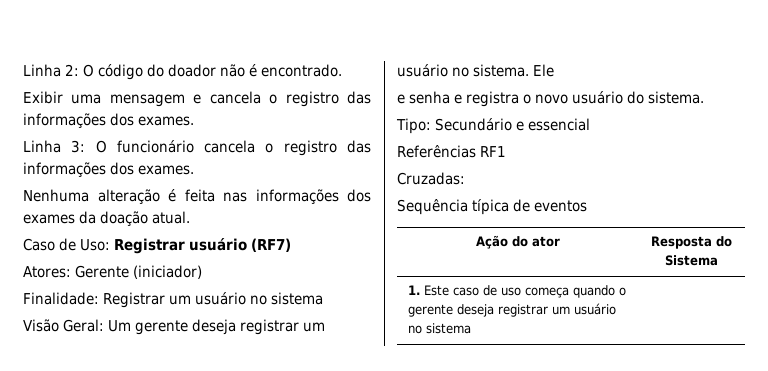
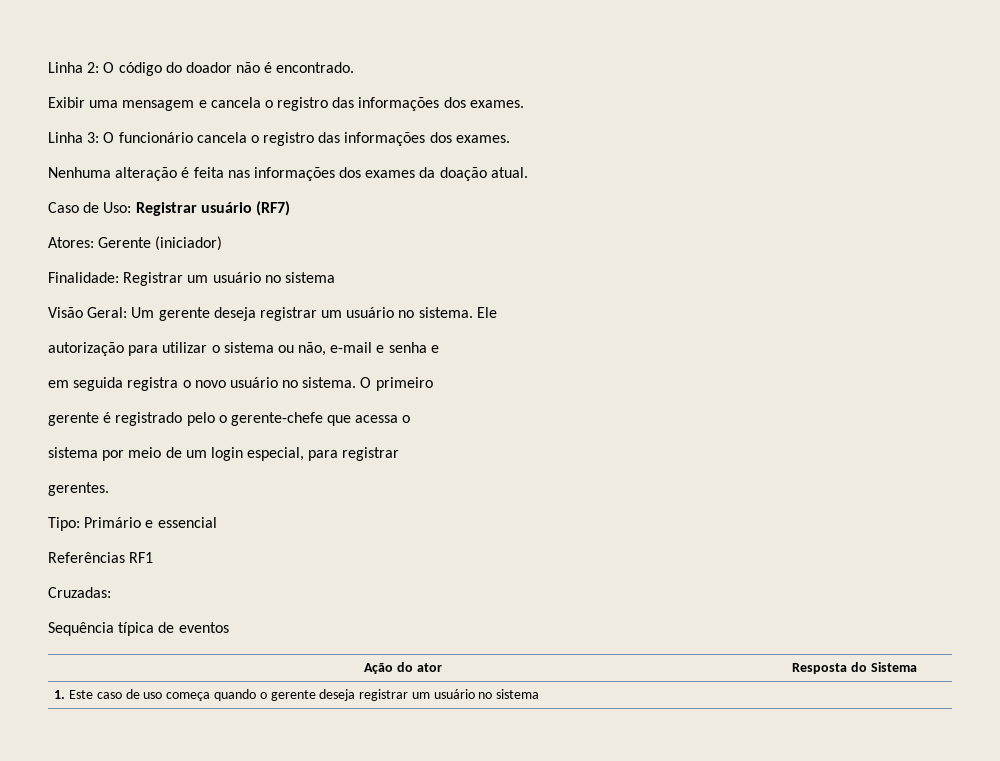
(554, 70) none -> [48,342,373,356] autorização para utilizar o sistema ou não, e-mail
(462, 99) none -> [48,377,124,391] // em seguida
[627,91,704,104] do sistema. -> [282,377,433,391] [48,412,411,426] [48,447,400,461] [48,482,109,496] no sistema. O primeiro // gerente é registrado pelo o gerente-chefe que acessa o // sistema por meio de um login especial, para registrar // gerentes.
[435,118,512,131] Secundário -> [84,517,142,528] Primário

